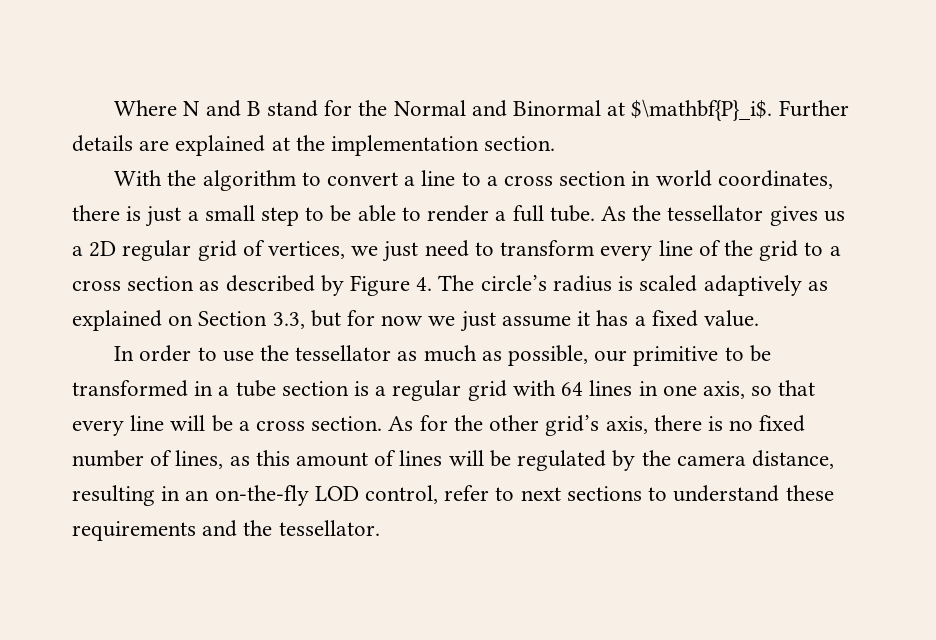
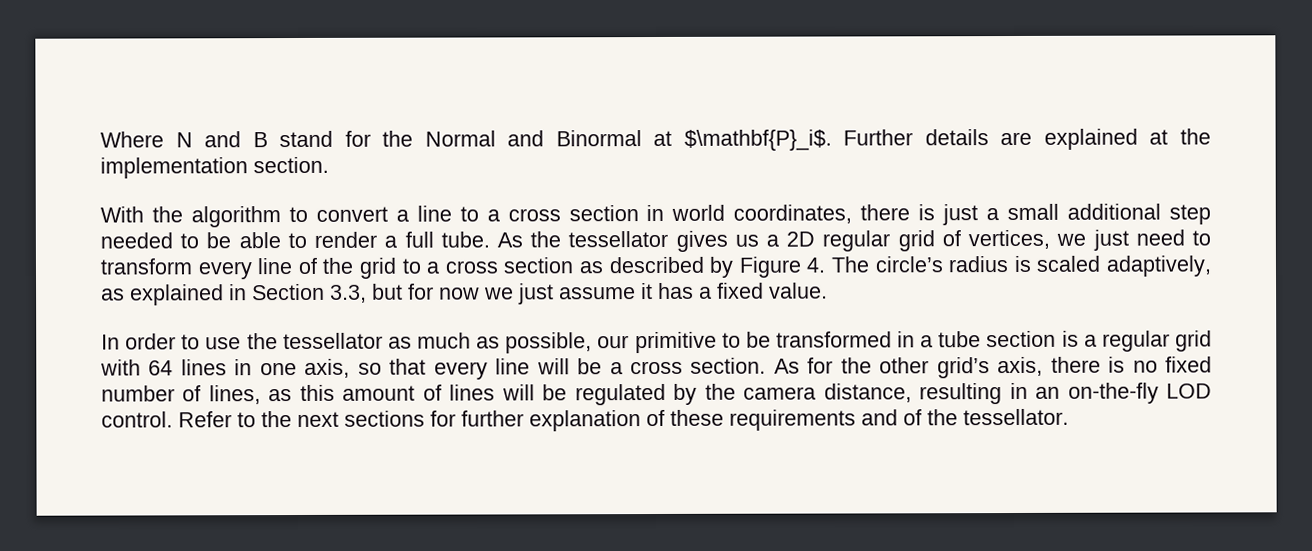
[261,207,300,226] step -> [1067,203,1212,225] [100,232,173,249] additional step needed
[703,275,802,296] adaptively -> [1106,255,1213,277] adaptively,
[168,315,194,326] on -> [229,284,247,301] in
[365,485,780,504] control, refer to next sections to understand -> [101,409,665,432] control. Refer to the next sections for further explanation of
(238, 528) none -> [903,409,922,426] of

